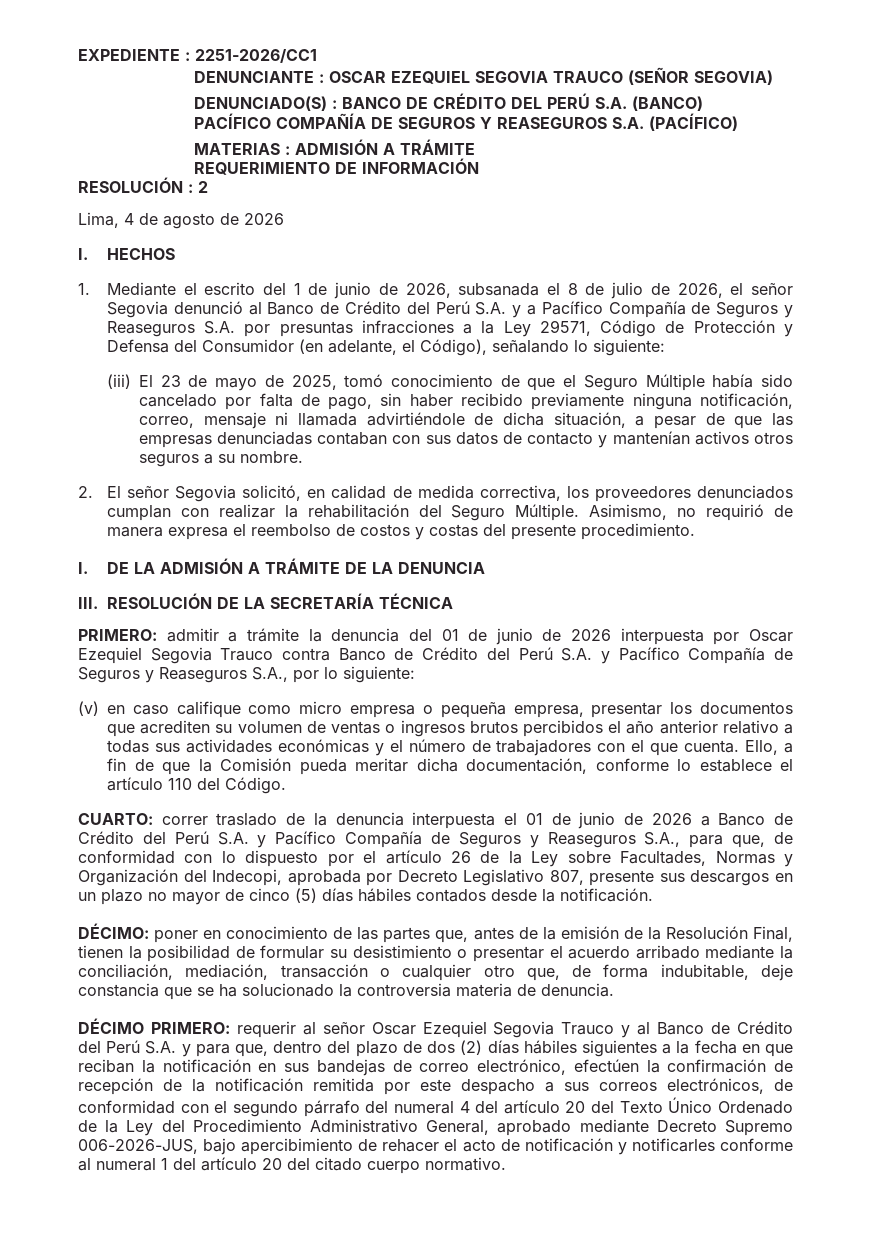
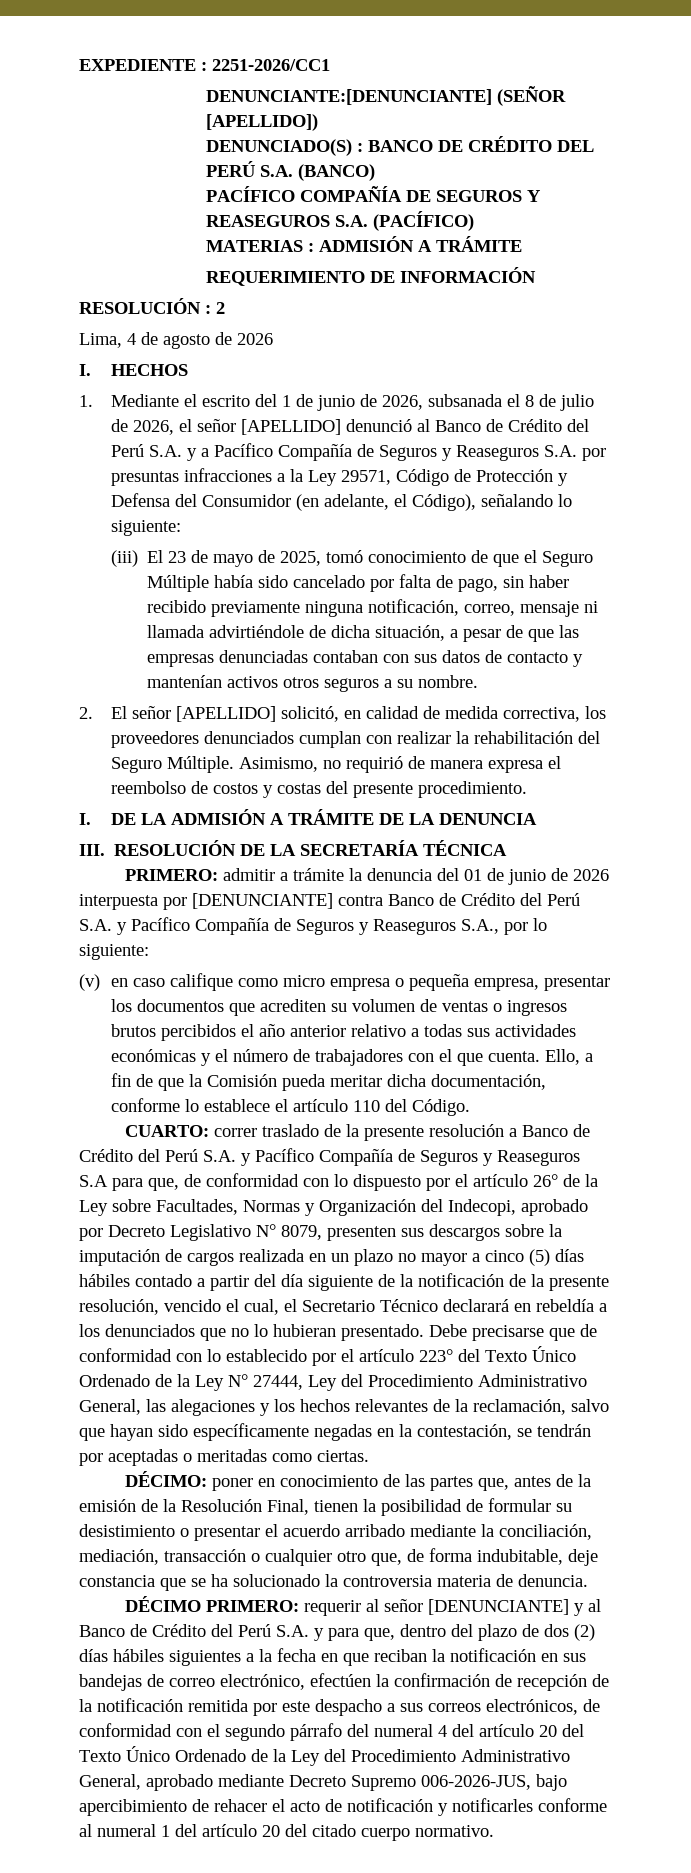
[193,67,773,85] DENUNCIANTE : OSCAR EZEQUIEL SEGOVIA TRAUCO (SEÑOR SEGOVIA) -> [206,86,567,106] [206,114,319,131] DENUNCIANTE:[DENUNCIANTE] (SEÑOR [APELLIDO])
[106,301,168,318] Segovia -> [240,419,341,435] [APELLIDO]
[175,485,237,502] Segovia -> [175,706,276,722] [APELLIDO]
[749,629,793,642] [78,647,274,664] Oscar Ezequiel Segovia Trauco -> [192,893,333,909] [DENUNCIANTE]
[335,812,692,829] denuncia interpuesta el 01 de junio de 2026 -> [364,1124,505,1141] presente resolución
[644,832,681,847] S.A., -> [79,1175,108,1187] S.A
[451,851,471,863] 26 -> [533,1174,558,1187] 26°
[287,870,361,886] aprobada -> [521,1199,588,1216] aprobado
[549,870,770,886] 807, presente sus descargos -> [256,1224,562,1241] [79,1249,304,1266] N° 8079, presenten sus descargos sobre la imputación de cargos realizada
[225,889,244,901] de -> [472,1253,480,1262] a
[416,888,653,902] contados desde la notificación. -> [135,1273,609,1291] [79,1299,607,1315] [79,1324,597,1341] [79,1346,576,1366] [79,1374,587,1391] [79,1399,609,1416] [79,1423,591,1441] [79,1449,369,1466] contado a partir del día siguiente de la notificación de la presente resolución, vencido el cual, el Secretario Técnico declarará en rebeldía a los denunciados que no lo hubieran presentado. Debe precisarse que de conformidad con lo establecido por el artículo 223° del Texto Único Ordenado de la Ley N° 27444, Ley del Procedimiento Administrativo General, las alegaciones y los hechos relevantes de la reclamación, salvo que hayan sido específicamente negadas en la contestación, se tendrán por aceptadas o meritadas como ciertas.
[371,1021,615,1038] Oscar Ezequiel Segovia Trauco -> [428,1599,570,1615] [DENUNCIANTE]

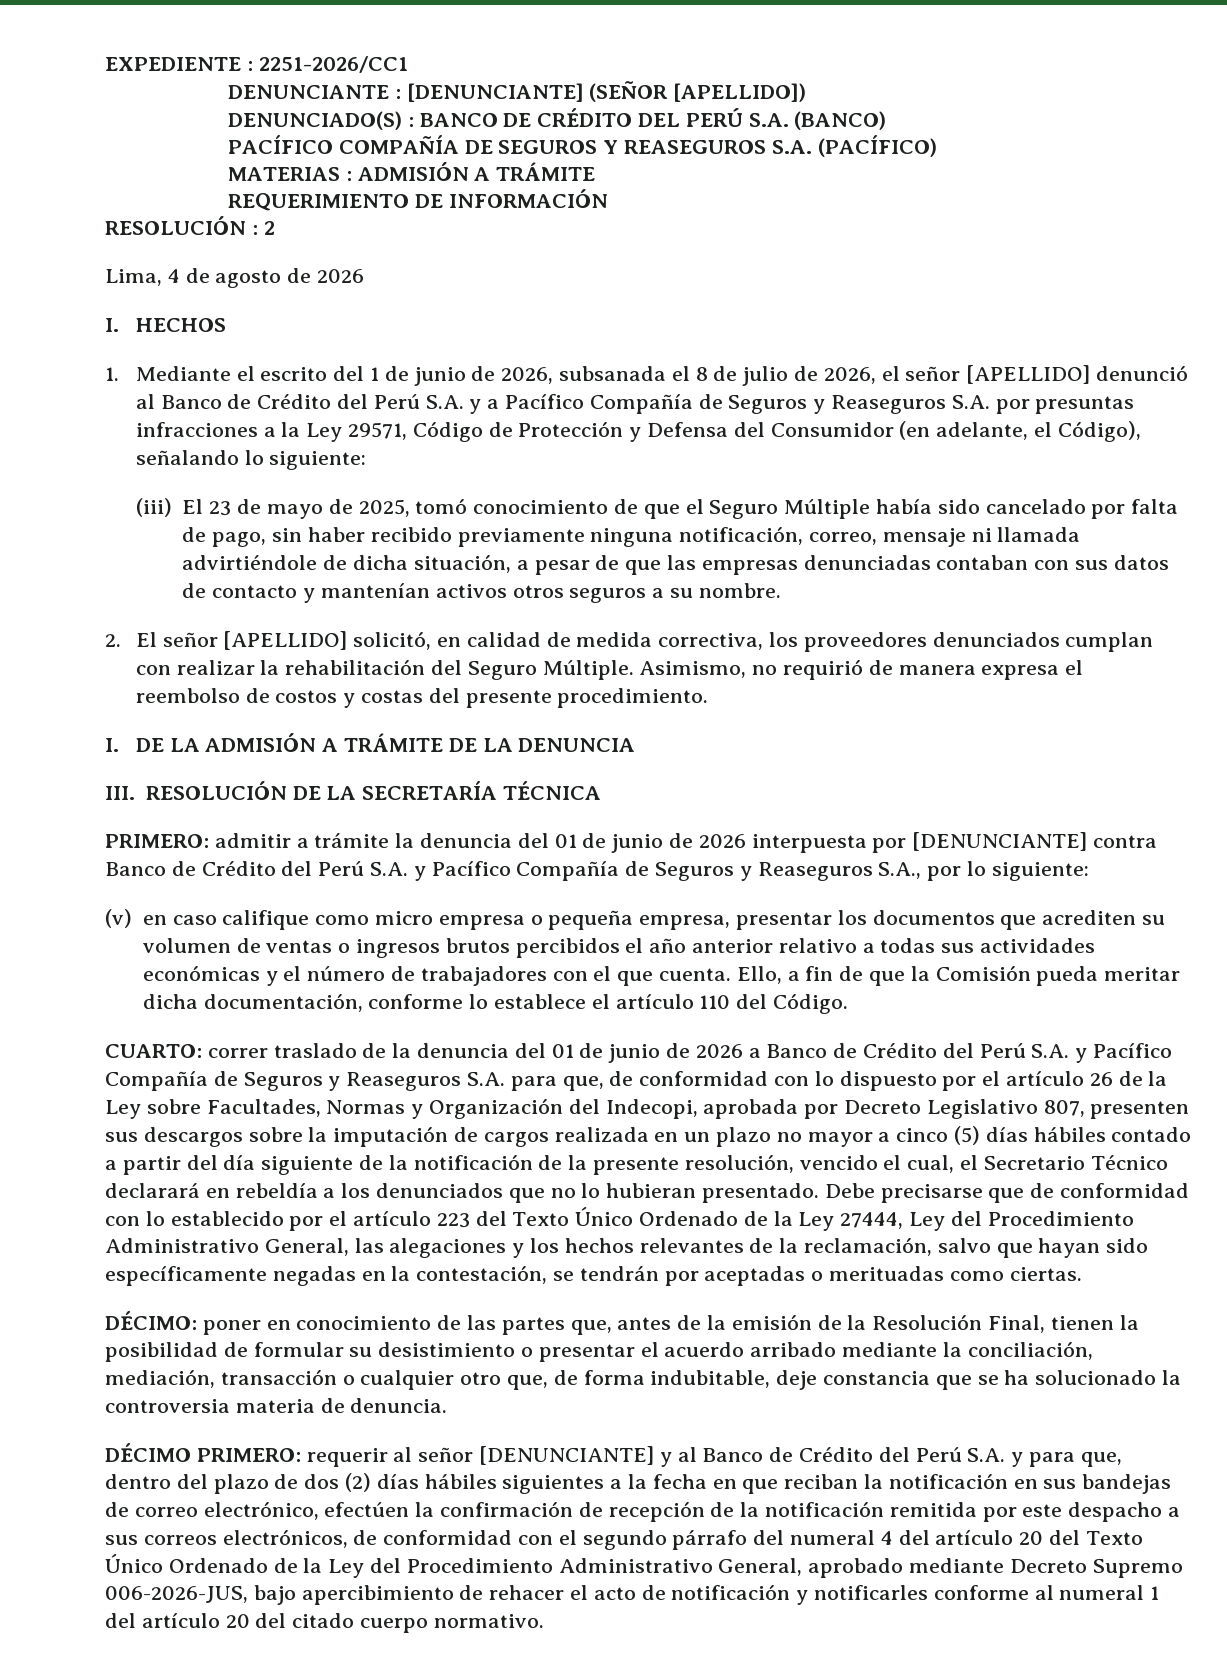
[206,89,493,105] DENUNCIANTE:[DENUNCIANTE] -> [227,83,584,102] DENUNCIANTE : [DENUNCIANTE]
[364,1124,505,1141] presente resolución -> [417,1043,743,1063] denuncia del 01 de junio de 2026
[79,1175,108,1187] S.A -> [467,1072,506,1086] S.A.
[533,1174,558,1187] 26° -> [1089,1072,1113,1086] 26
[521,1199,588,1216] aprobado -> [703,1099,799,1119] aprobada
[256,1224,322,1240] N° 8079, -> [1043,1100,1085,1117] 807,
[419,1346,576,1362] [79,1374,248,1391] 223° del Texto Único Ordenado de la Ley N° -> [436,1207,835,1231] 223 del Texto Único Ordenado de la Ley
[197,1449,267,1462] meritadas -> [829,1266,945,1281] merituadas

